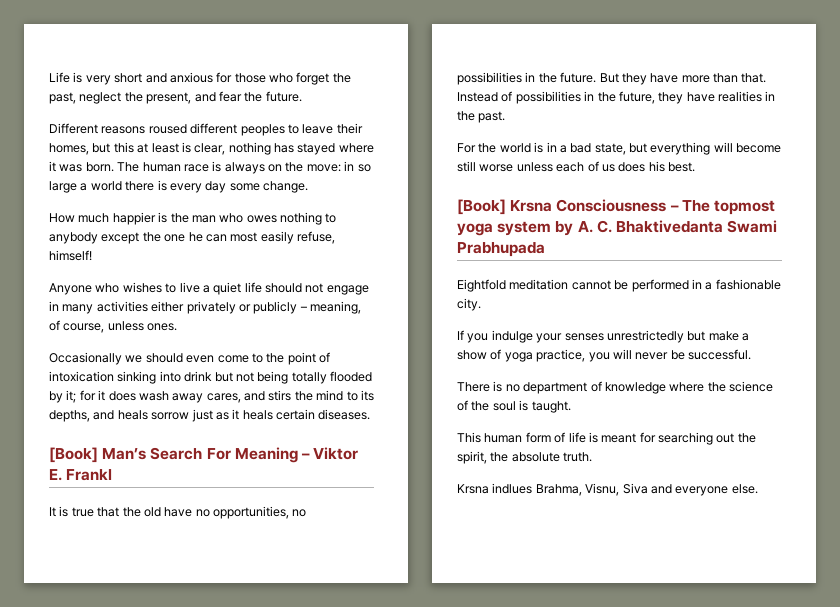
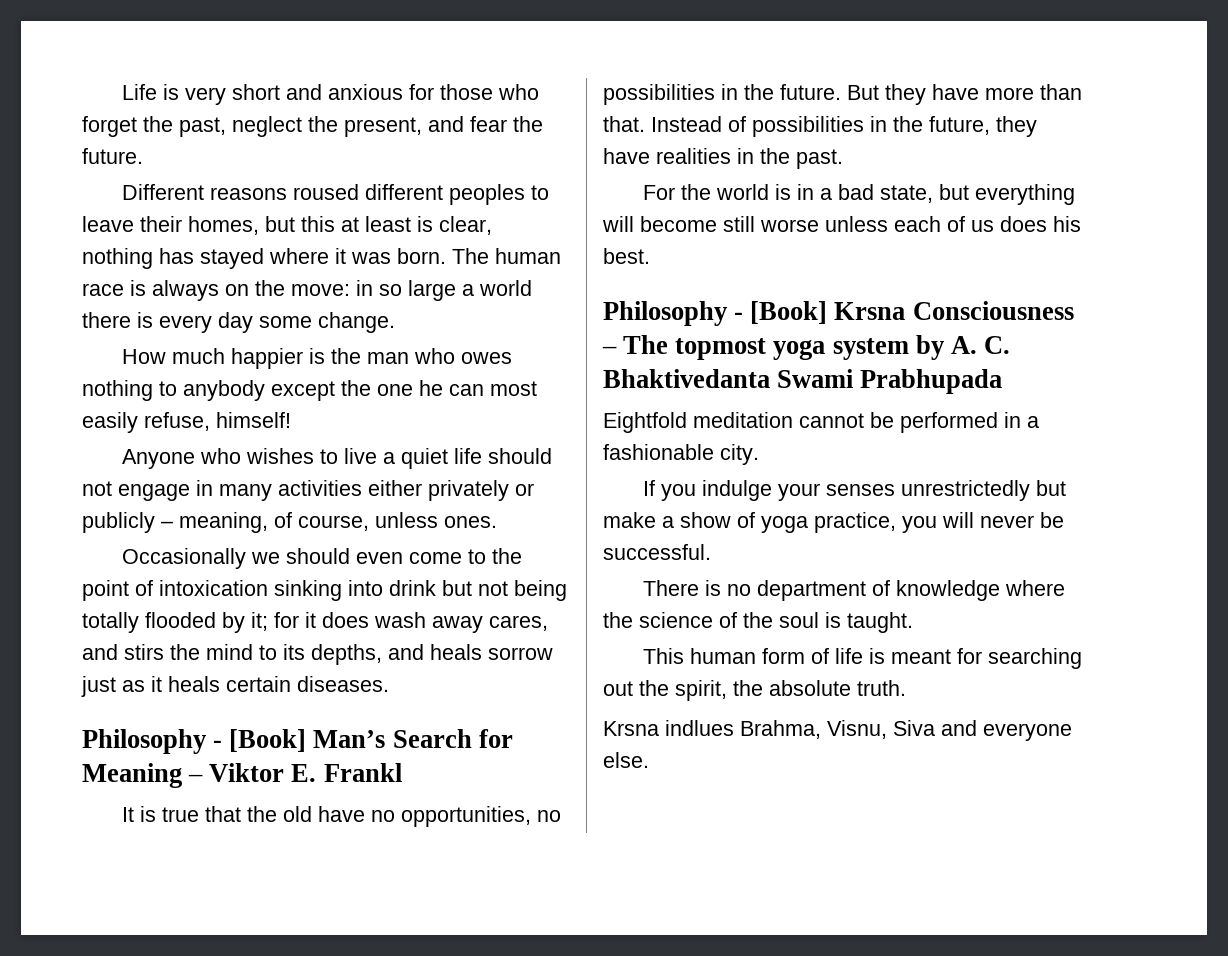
(371, 414) none -> [82,729,223,754] Philosophy -
[206,448,231,460] For -> [478,729,513,748] for
(695, 167) none -> [603,301,744,326] Philosophy -

